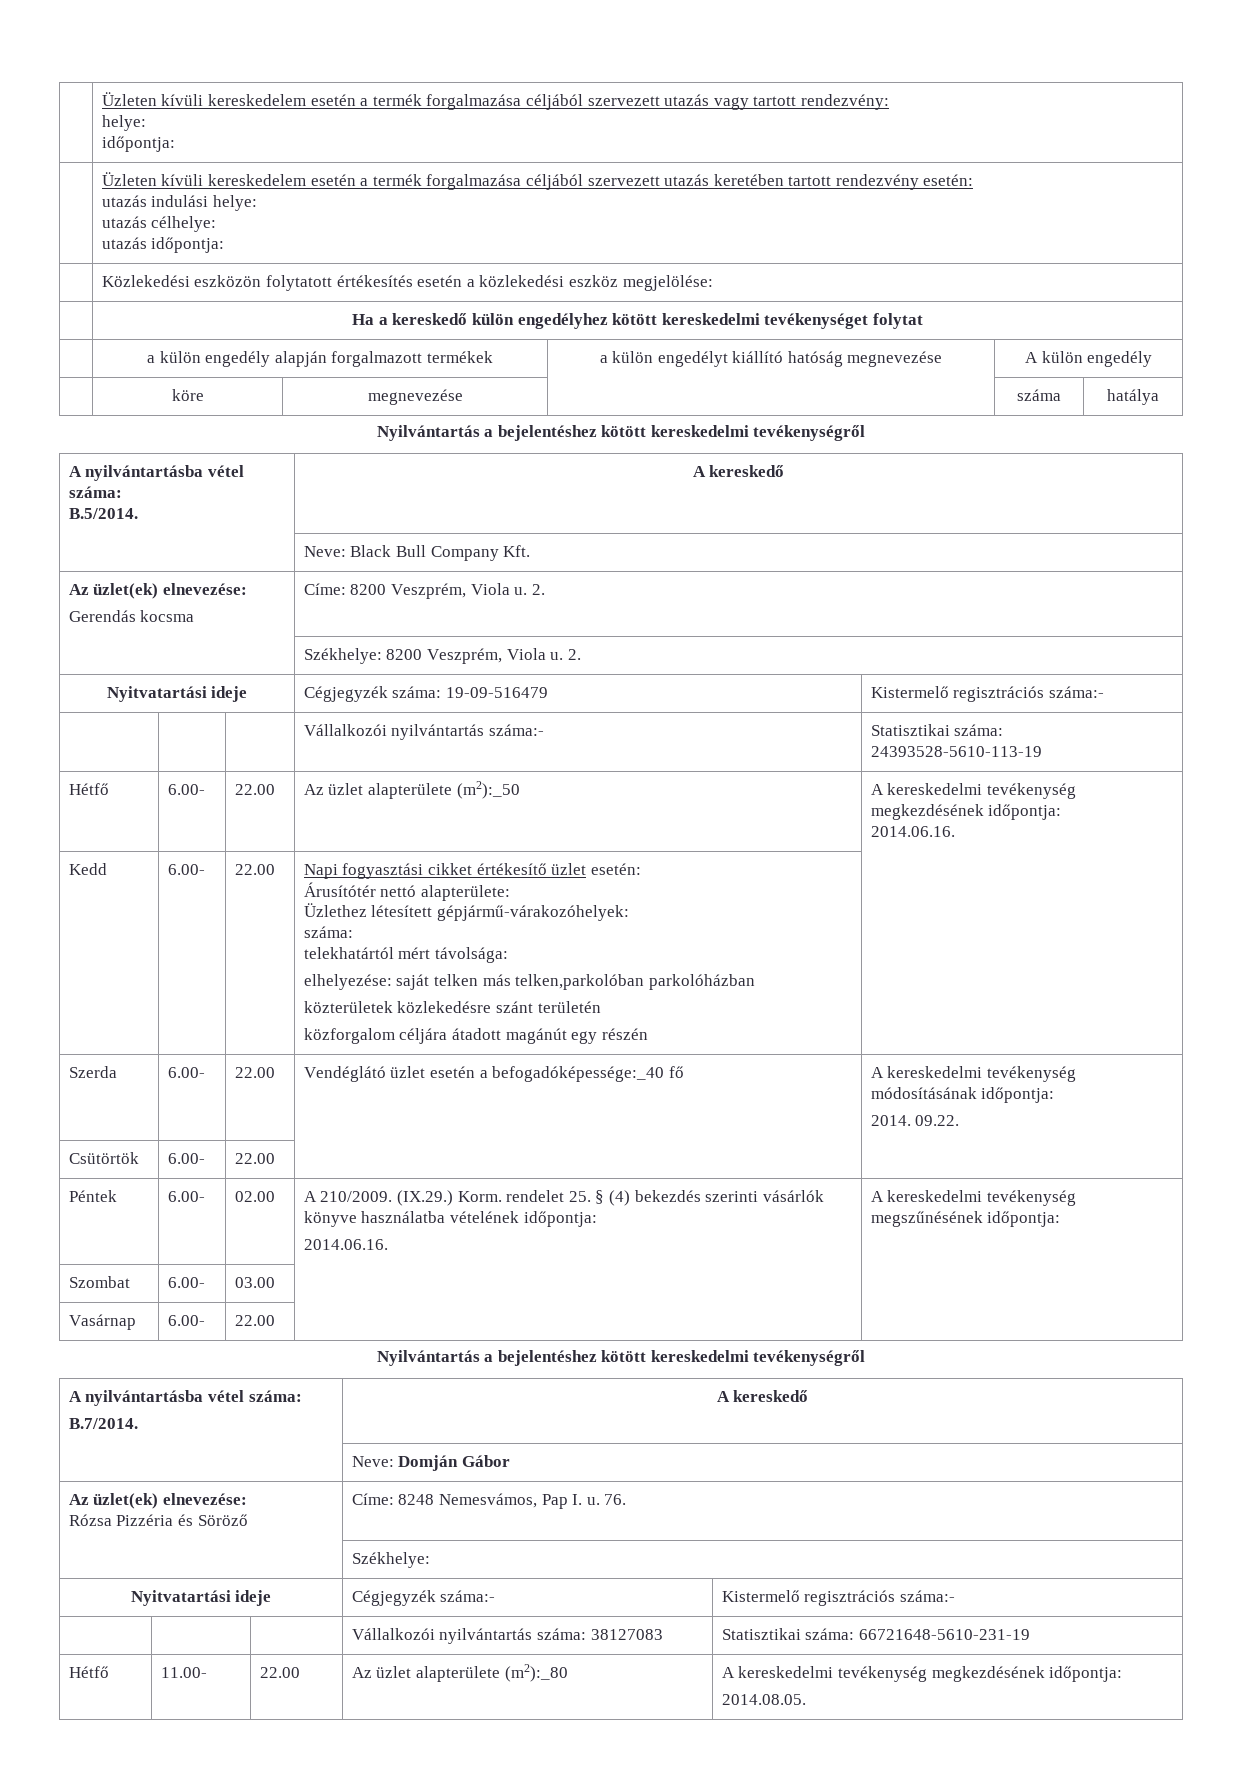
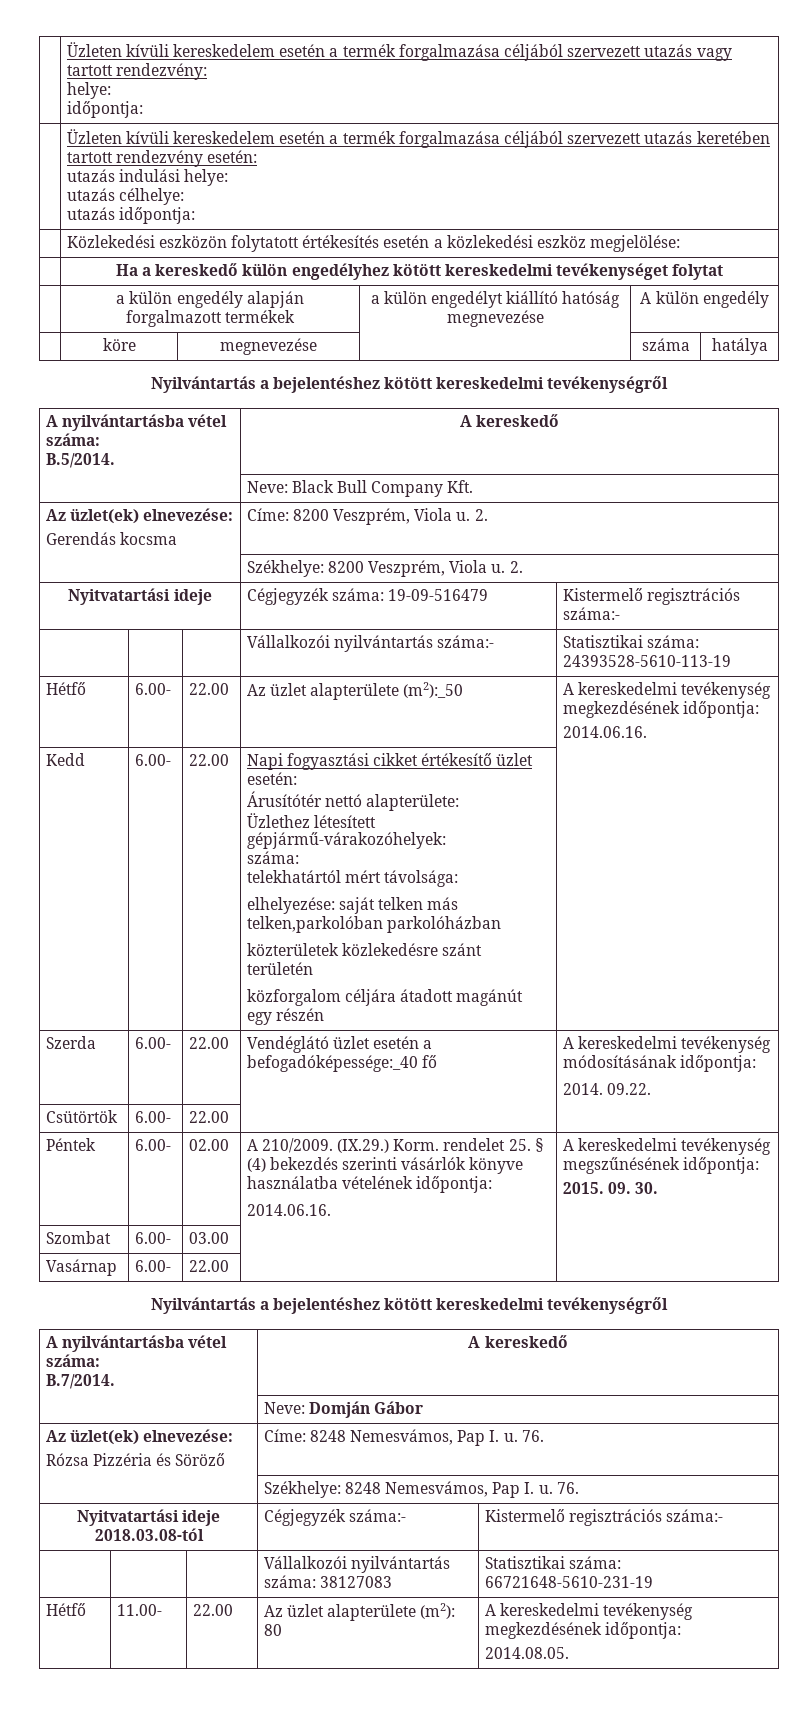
(1061, 1219) none -> [562,1182,659,1194] // 2015. 09. 30.
[130,1590,272,1606] // Nyitvatartási ideje -> [344,1481,579,1498] [76,1509,221,1526] [94,1528,204,1541] 8248 Nemesvámos, Pap I. u. 76. // Nyitvatartási ideje 2018.03.08-tól
[504,1664,568,1682] (m2):_80 -> [420,1603,456,1619] [263,1624,282,1636] (m2): 80

